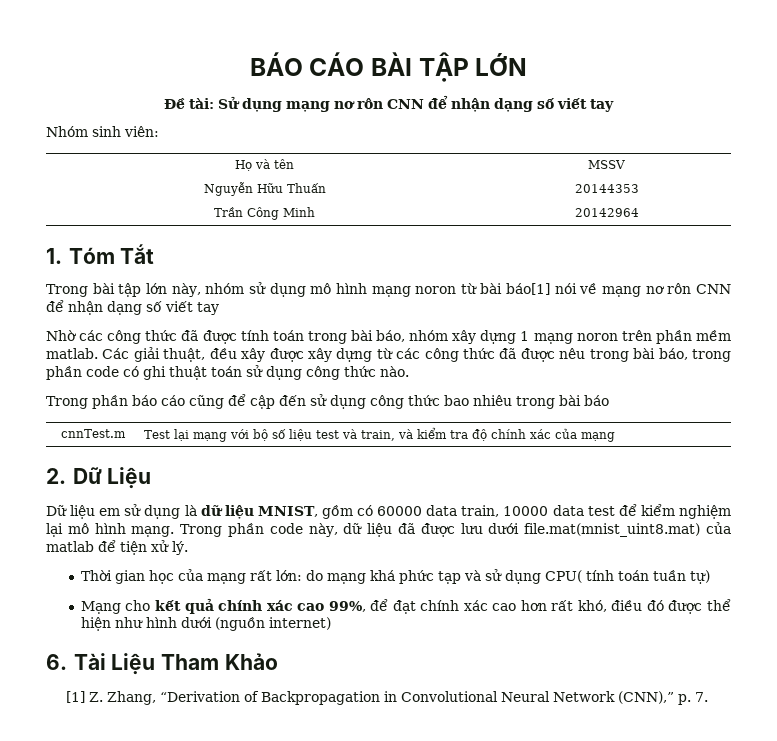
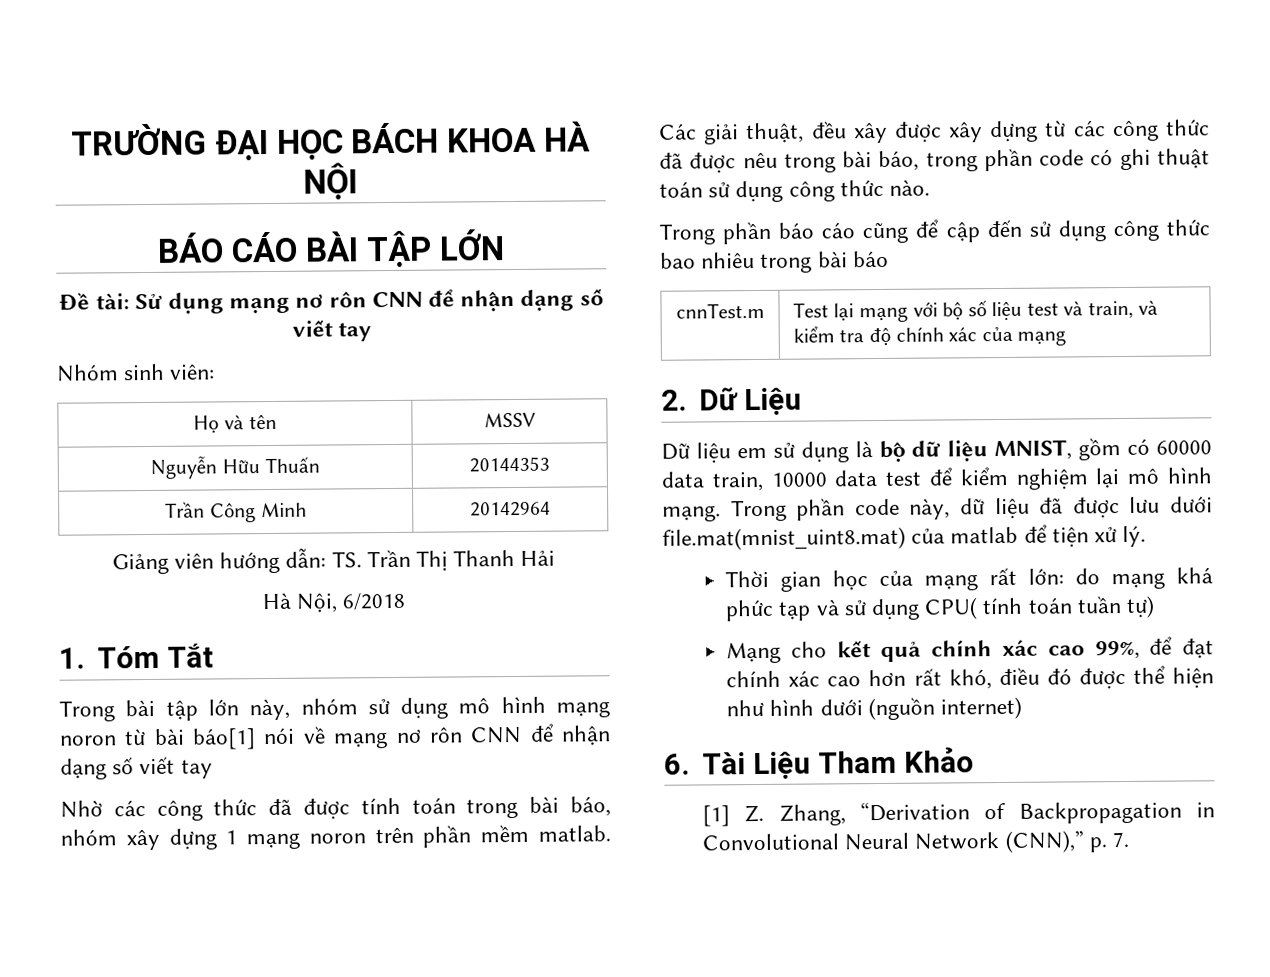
(249, 64) none -> [69,121,592,161] [303,162,358,200] TRƯỜNG ĐẠI HỌC BÁCH KHOA HÀ NỘI //
(639, 212) none -> [111,547,556,575] [261,592,406,613] // Giảng viên hướng dẫn: TS. Trần Thị Thanh Hải // Hà Nội, 6/2018
(197, 510) none -> [878,440,906,462] bộ

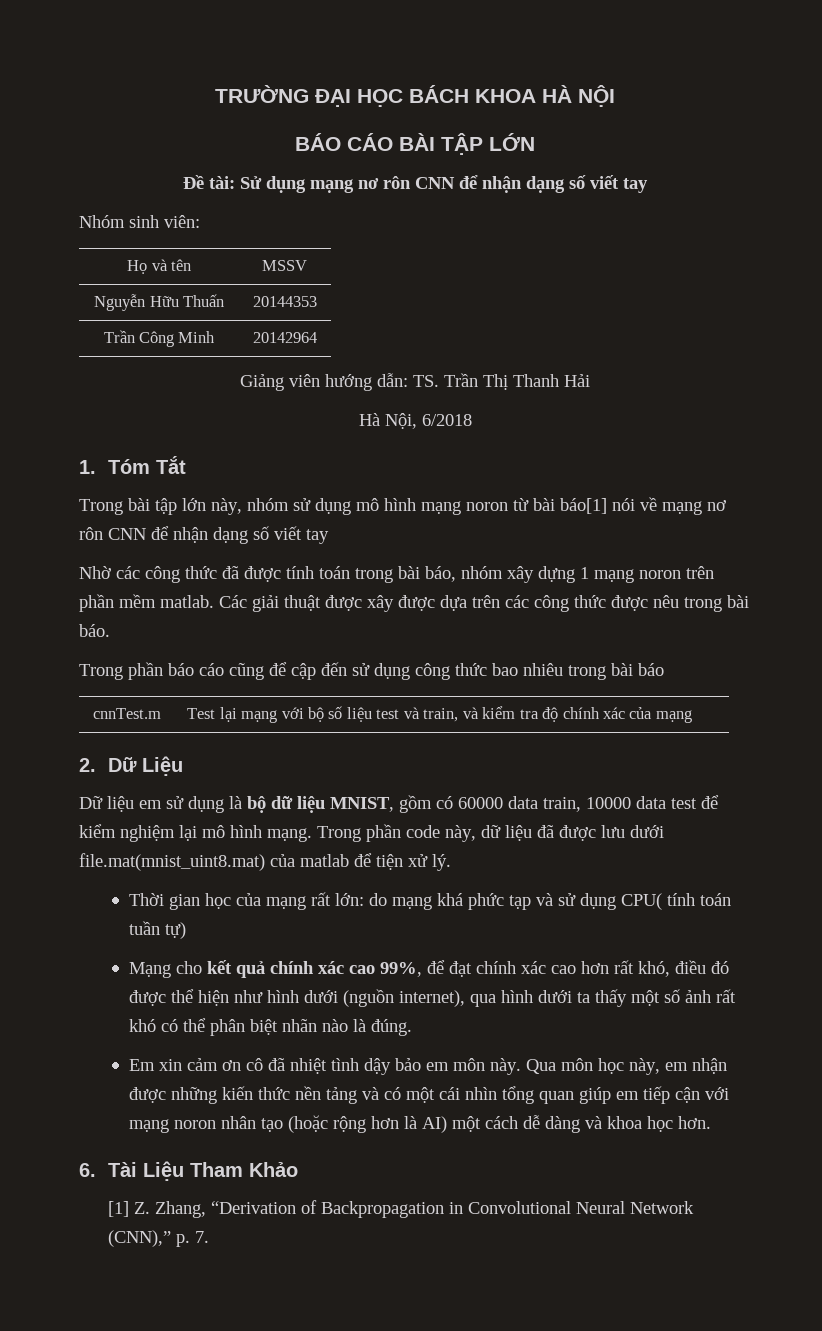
[746,119,1210,144] [659,152,683,169] thuật, đều xây được xây dựng từ các công thức đã -> [284,595,606,612] thuật được xây được dựa trên các công thức
[878,148,1210,172] [659,179,931,203] báo, trong phần code có ghi thuật toán sử dụng công thức nào. -> [79,624,110,637] báo.
[940,696,1023,720] internet) -> [398,989,736,1007] [128,1018,412,1036] [128,1058,727,1075] [128,1086,729,1104] [128,1115,711,1133] internet), qua hình dưới ta thấy một số ảnh rất khó có thể phân biệt nhãn nào là đúng. // Em xin cảm ơn cô đã nhiệt tình dậy bảo em môn này. Qua môn học này, em nhận được những kiến thức nền tảng và có một cái nhìn tổng quan giúp em tiếp cận với mạng noron nhân tạo (hoặc rộng hơn là AI) một cách dễ dàng và khoa học hơn.

